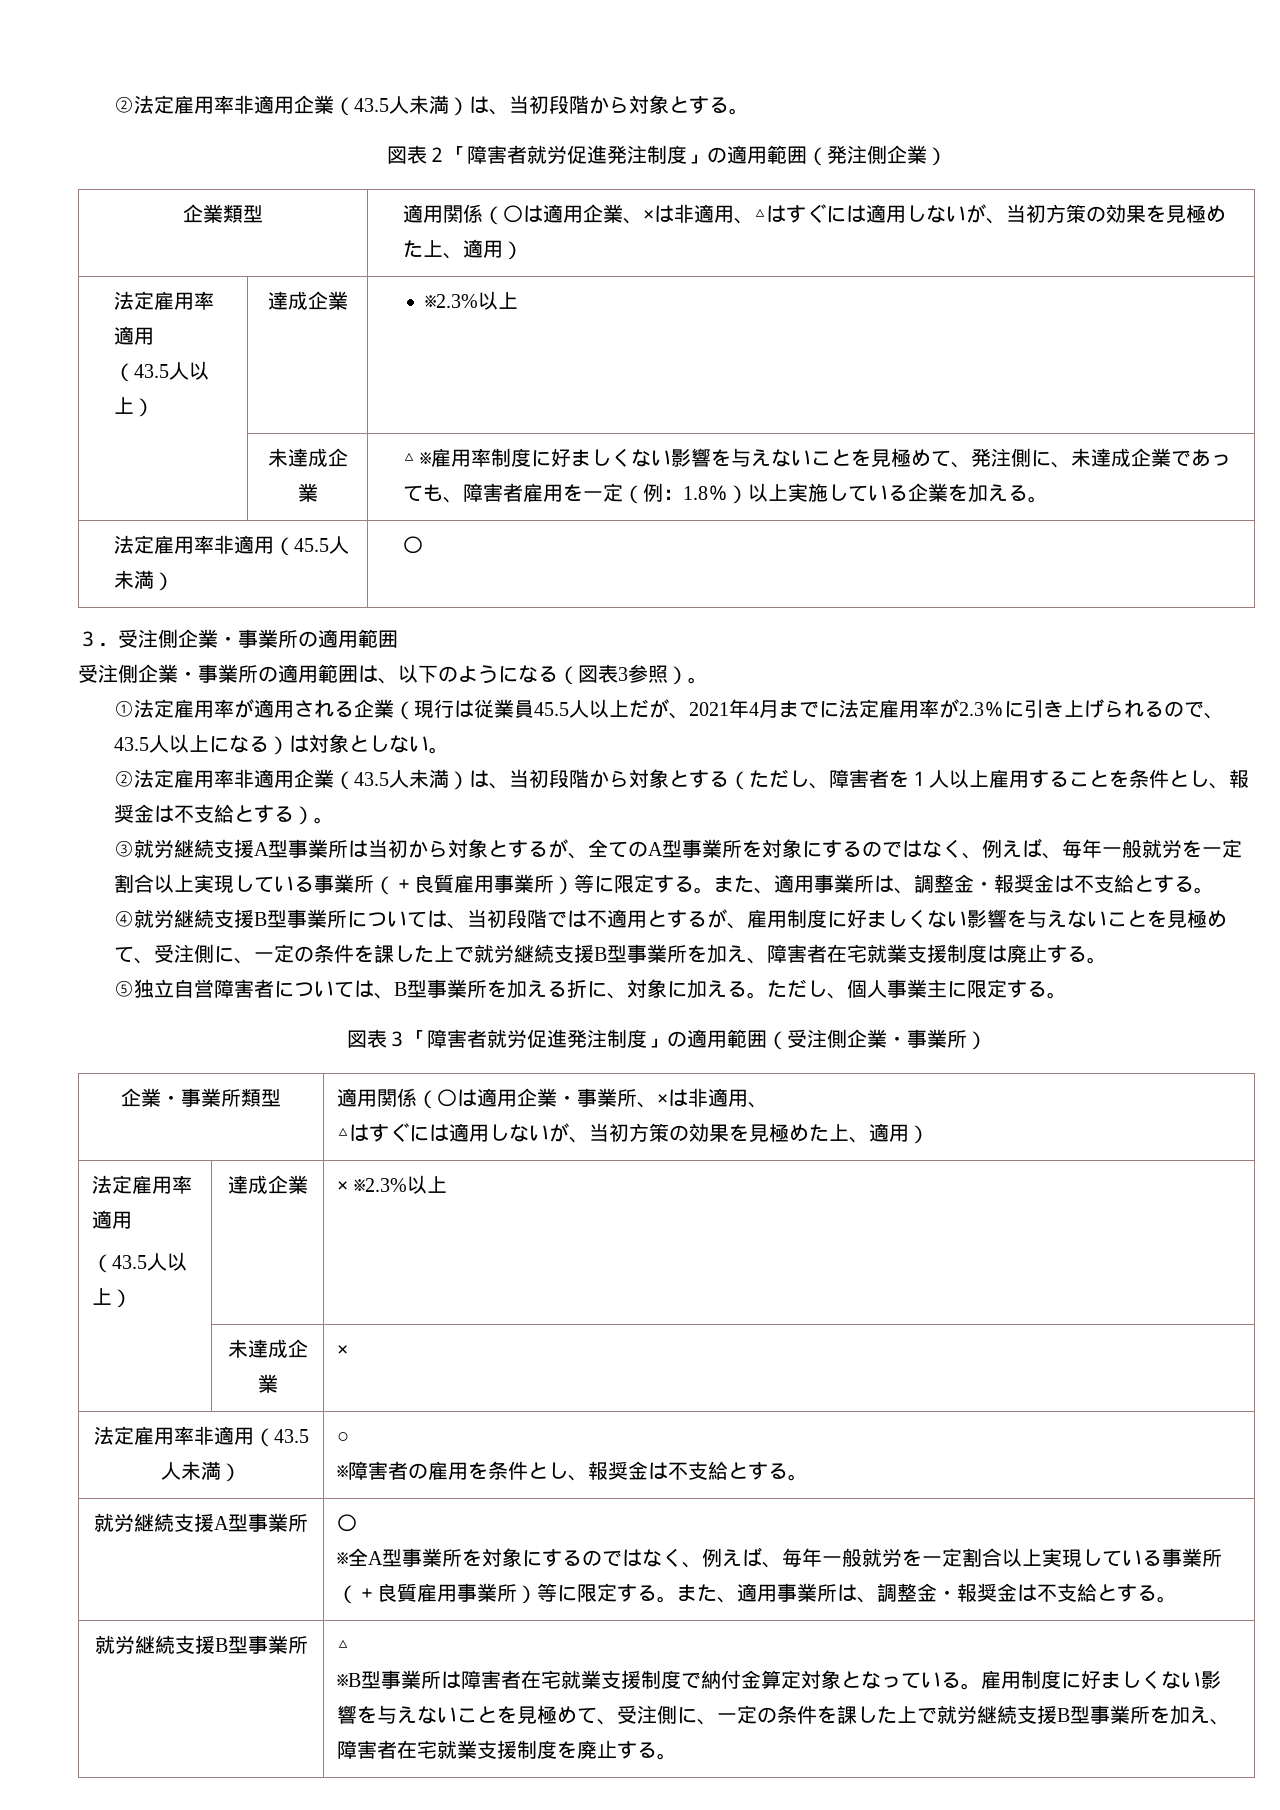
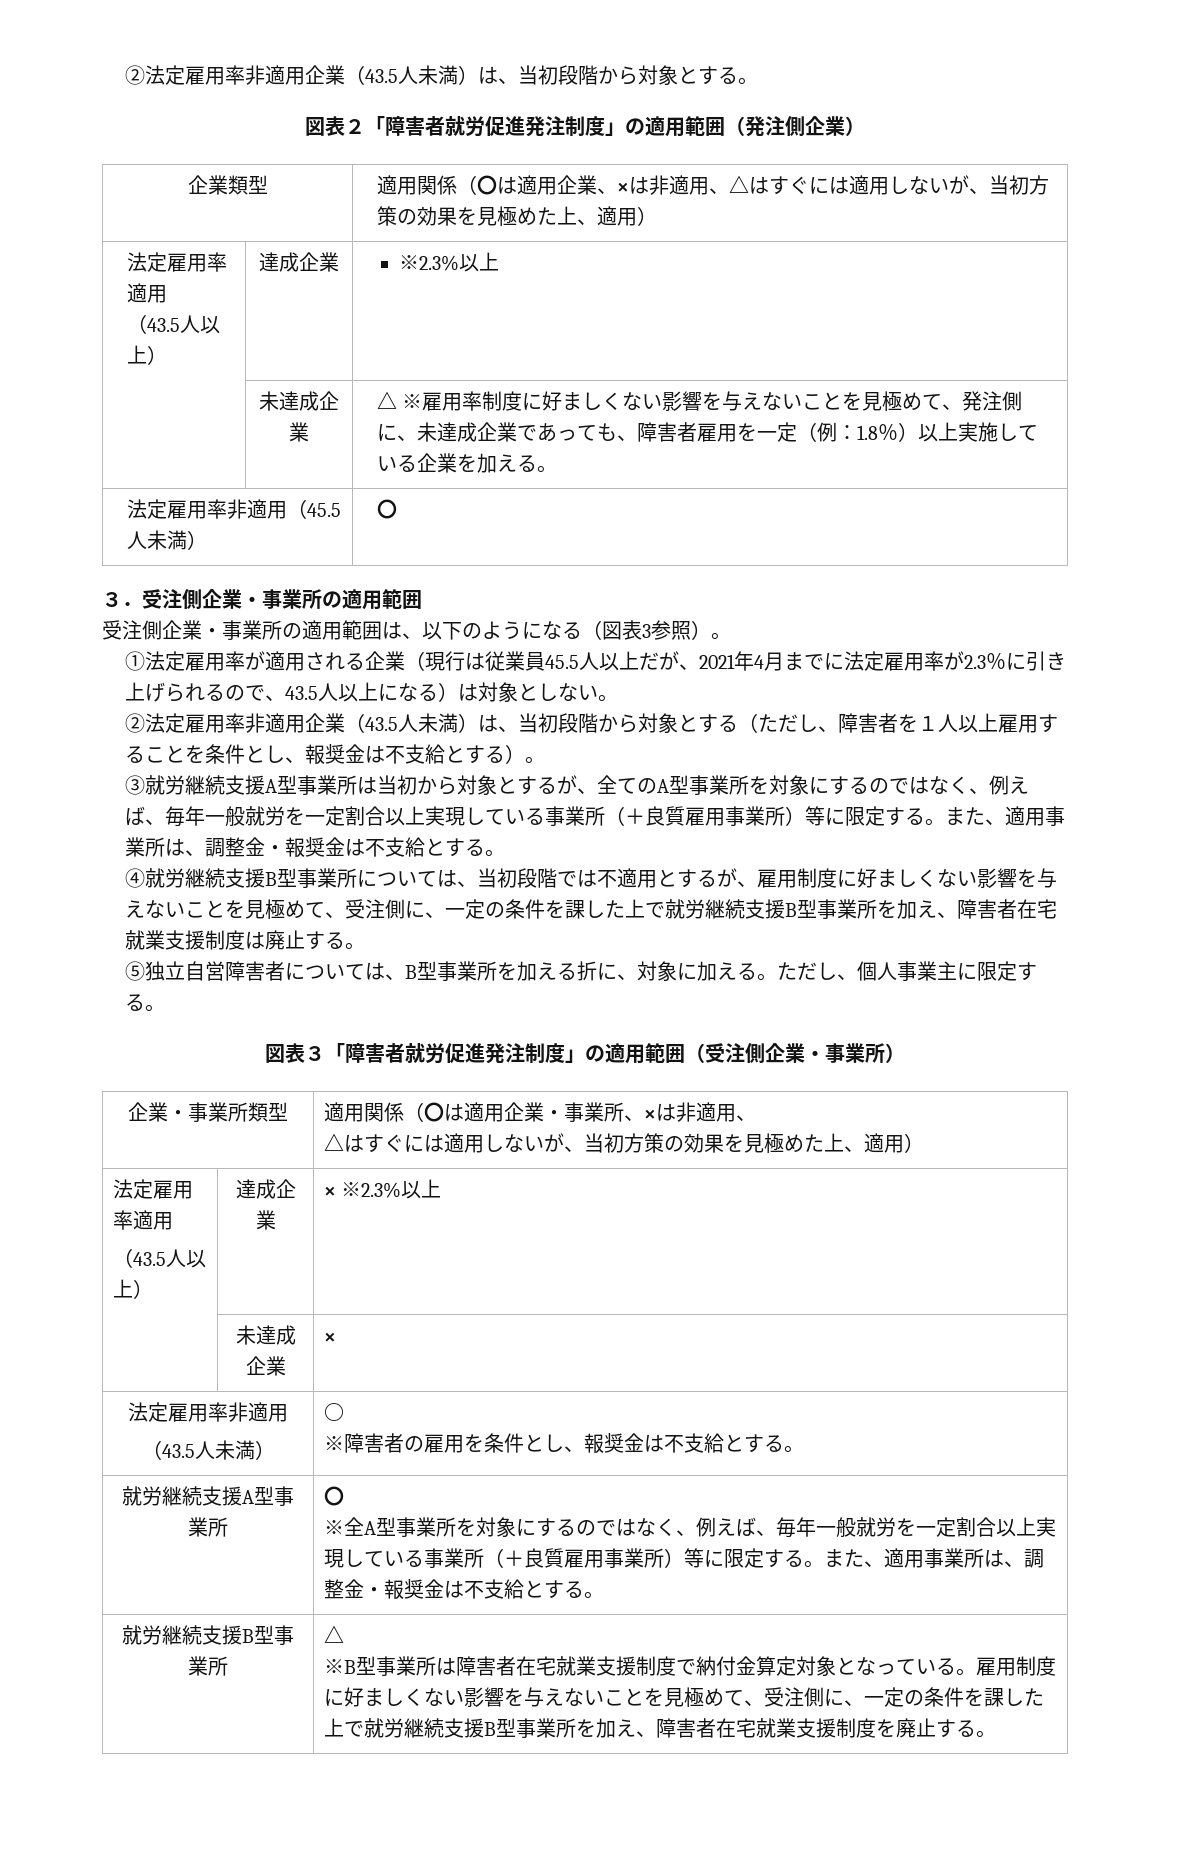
(254, 1436) none -> (288, 1413) //

